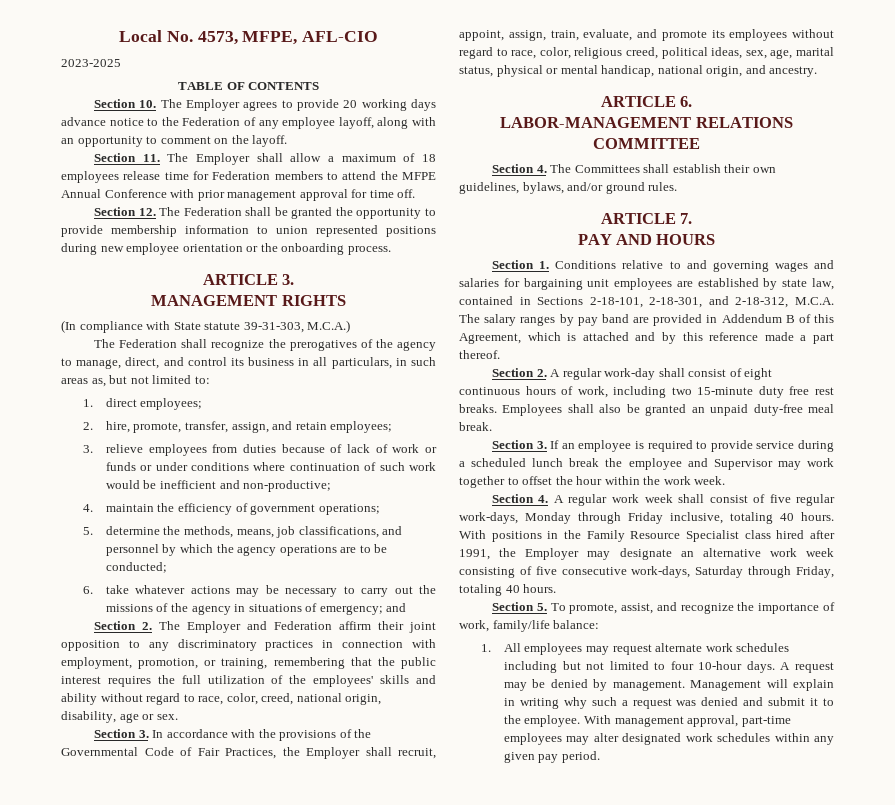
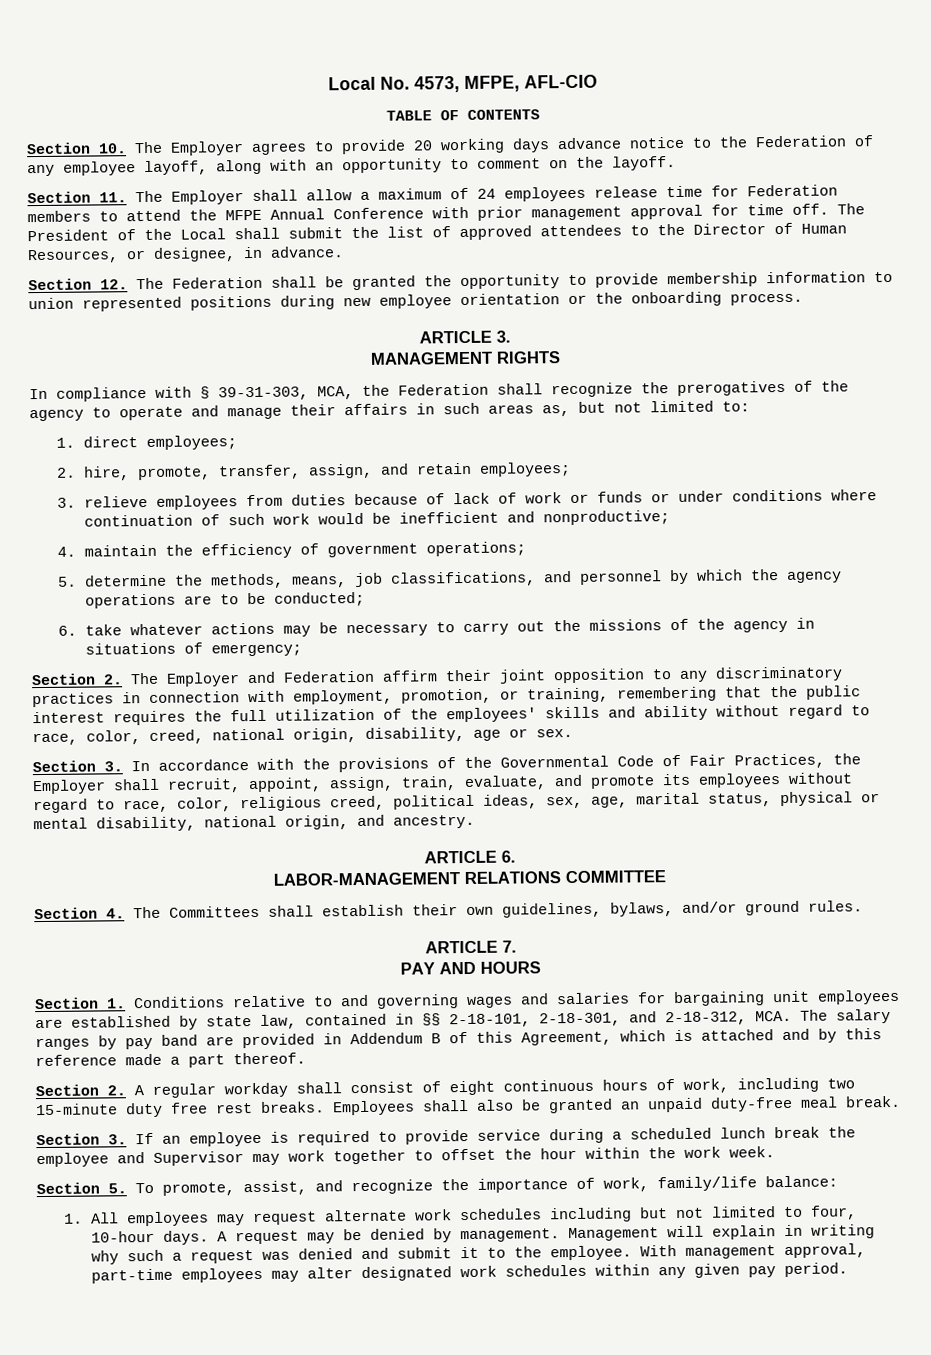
[61,59,121,67] // 2023-2025 -> (598, 81) none
[422,154,436,162] 18 -> [477,188,496,199] 24
(416, 193) none -> [837,203,865,215] [27,222,847,242] [27,246,344,264] The President of the Local shall submit the list of approved attendees to the Director of Human Resources, or designee, in advance.
[61,320,76,333] (In -> [29,388,48,400] In
[173,320,351,333] [93,339,115,348] State statute 39-31-303, M.C.A.) // The -> [200,384,390,401] § 39-31-303, MCA, the
[76,357,392,369] manage, direct, and control its business in all particulars, -> [119,403,408,421] operate and manage their affairs
[243,480,332,492] non-productive; -> [543,510,671,526] nonproductive;
[386,603,407,612] and -> (303, 650) none
[601,65,655,77] handicap, -> [96,816,196,832] disability,
[537,297,584,305] Sections -> [422,1013,441,1026] §§
[795,297,834,305] M.C.A. -> [755,1010,792,1022] MCA.
[604,368,656,380] work-day -> [224,1082,288,1098] workday
[491,494,835,506] [459,512,834,524] [459,530,835,542] [459,548,834,560] [459,566,834,578] [459,584,557,596] // Section 4. A regular work week shall consist of five regular work-days, Monday through Friday inclusive, totaling 40 hours. With positions in the Family Resource Specialist class hired after 1991, the Employer may designate an alternative work week consisting of five consecutive work-days, Saturday through Friday, totaling 40 hours. -> (775, 1152) none
[670,661,694,670] four -> [810,1205,858,1220] four,

